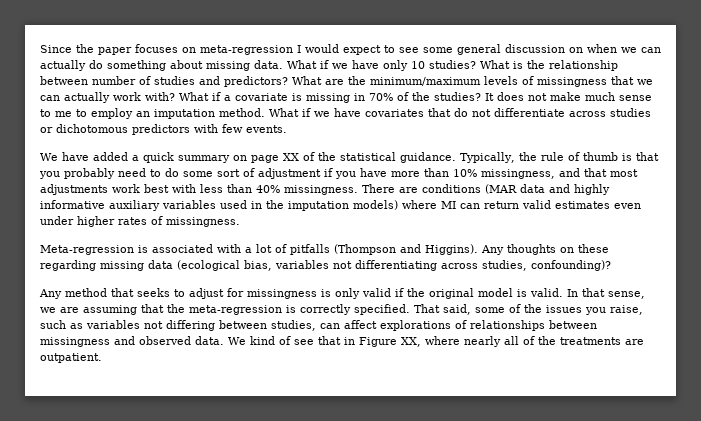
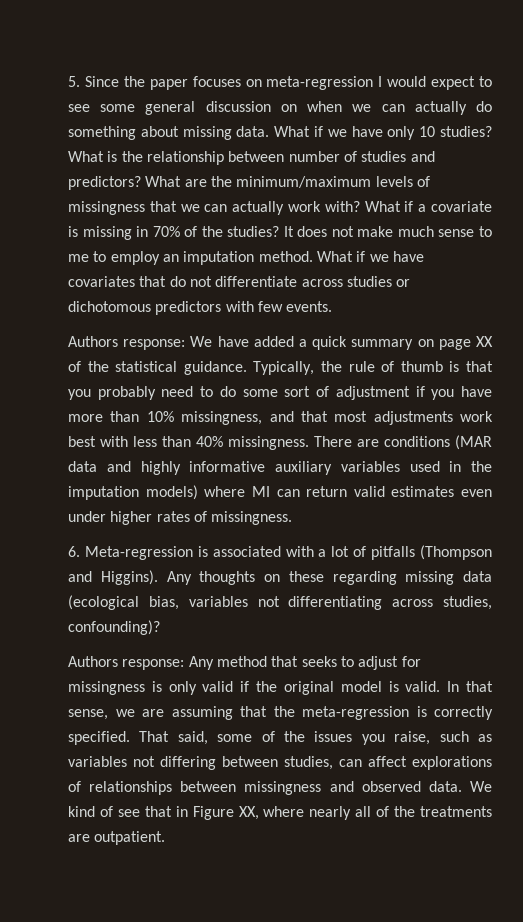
(40, 49) none -> [68,76,80,87] 5.
(287, 129) none -> [68,336,186,350] Authors response:
(240, 222) none -> [68,546,80,557] 6.
(611, 265) none -> [68,656,185,670] Authors response:

